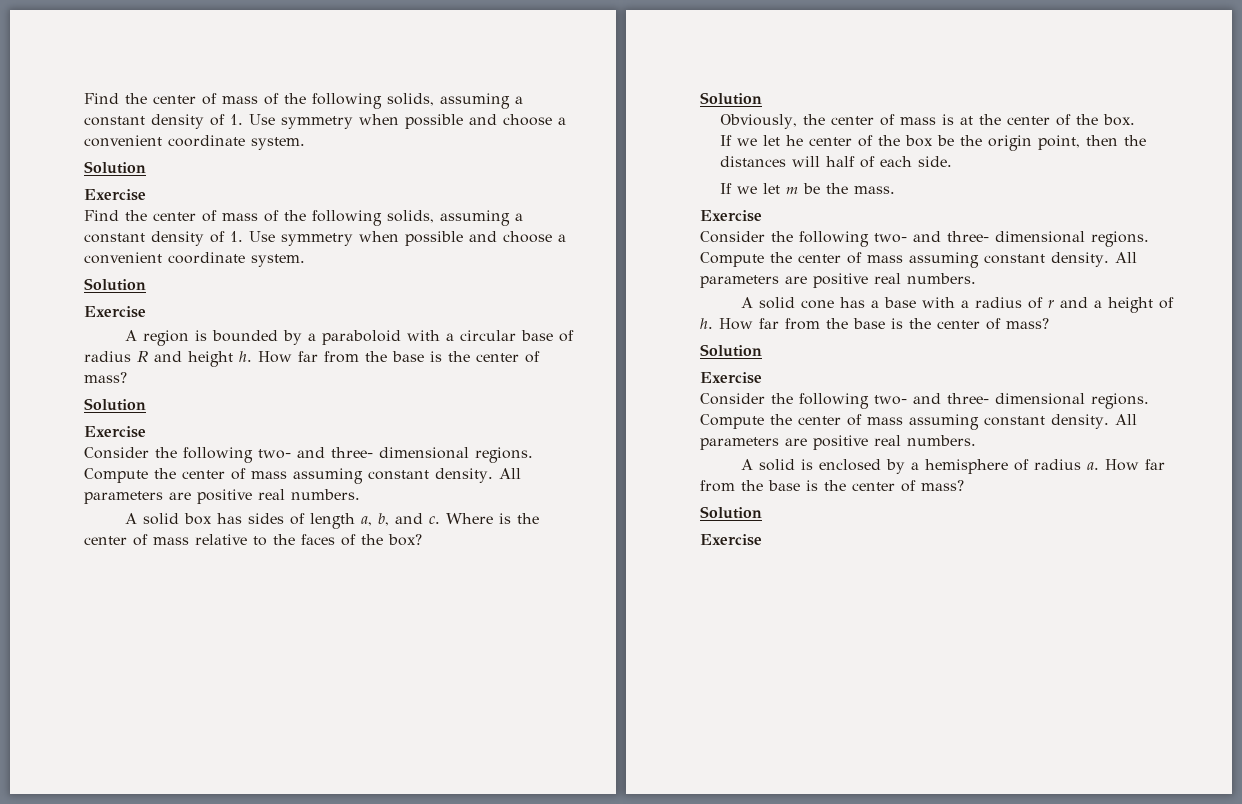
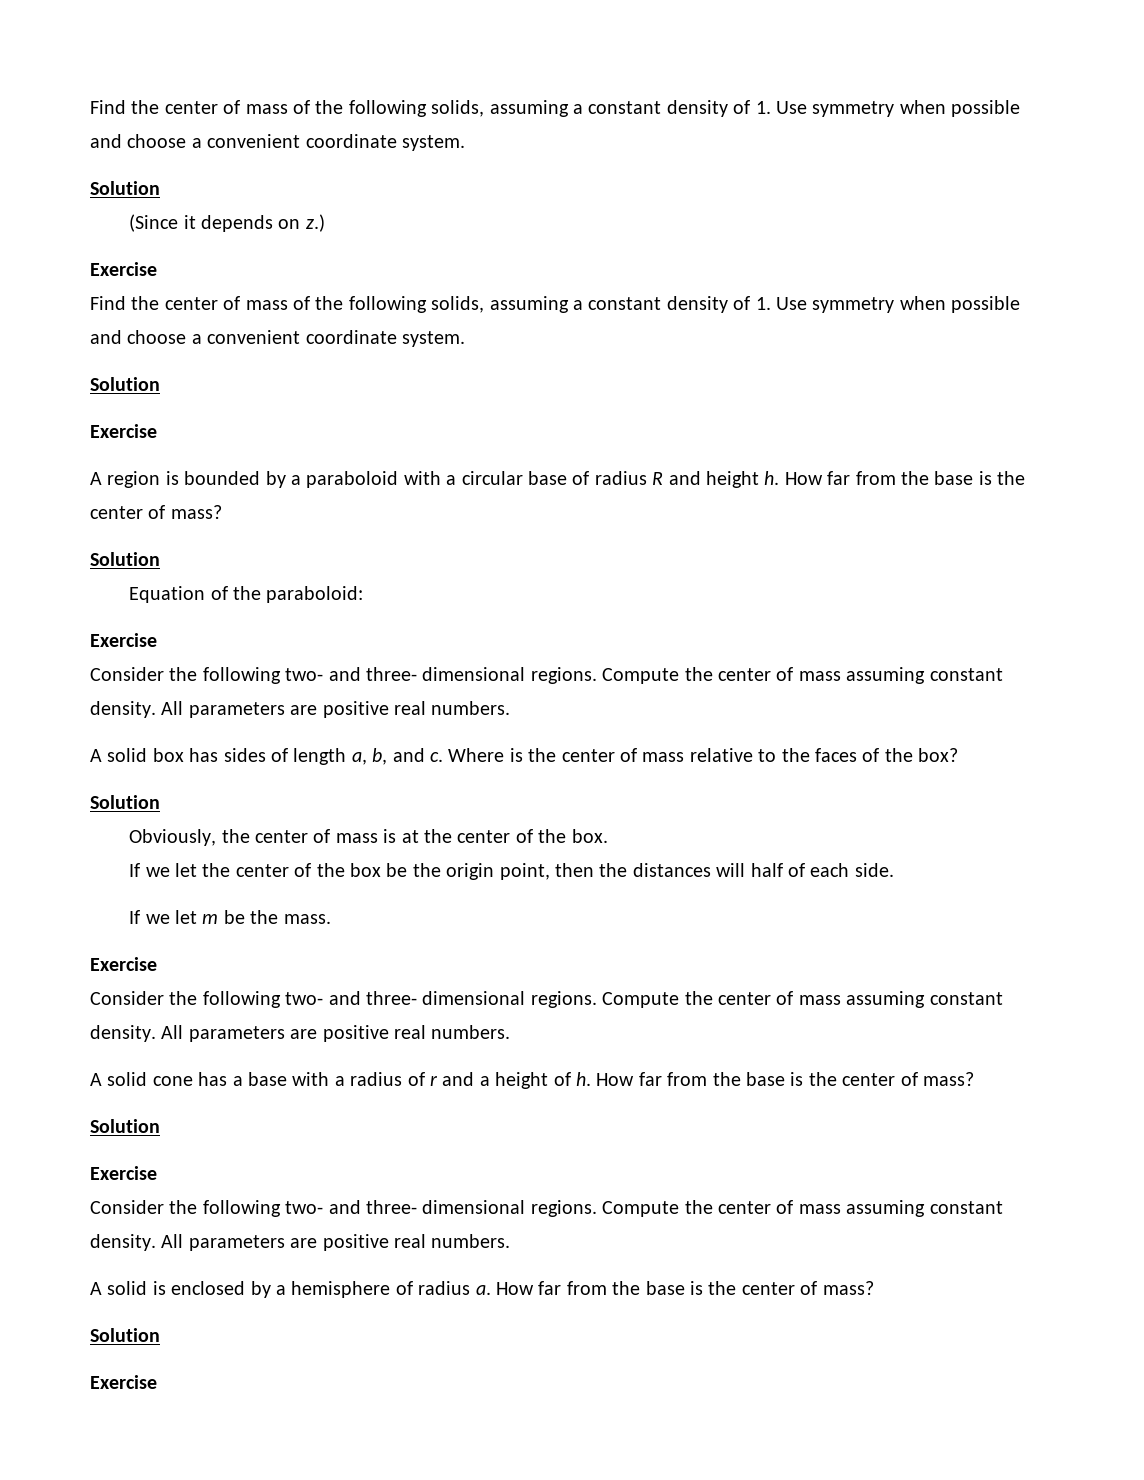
(146, 167) none -> [129,214,325,232] // (Since it depends on z.)
(146, 404) none -> [129,586,364,603] // Equation of the paraboloid:
[786,135,804,146] he -> [202,863,231,877] the

